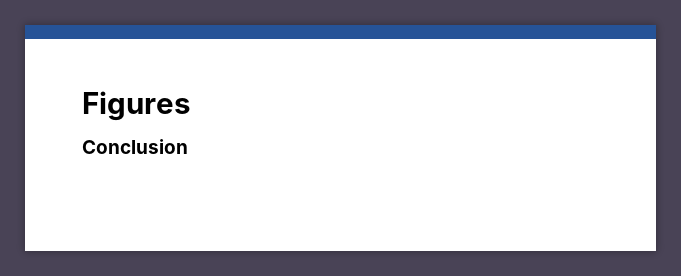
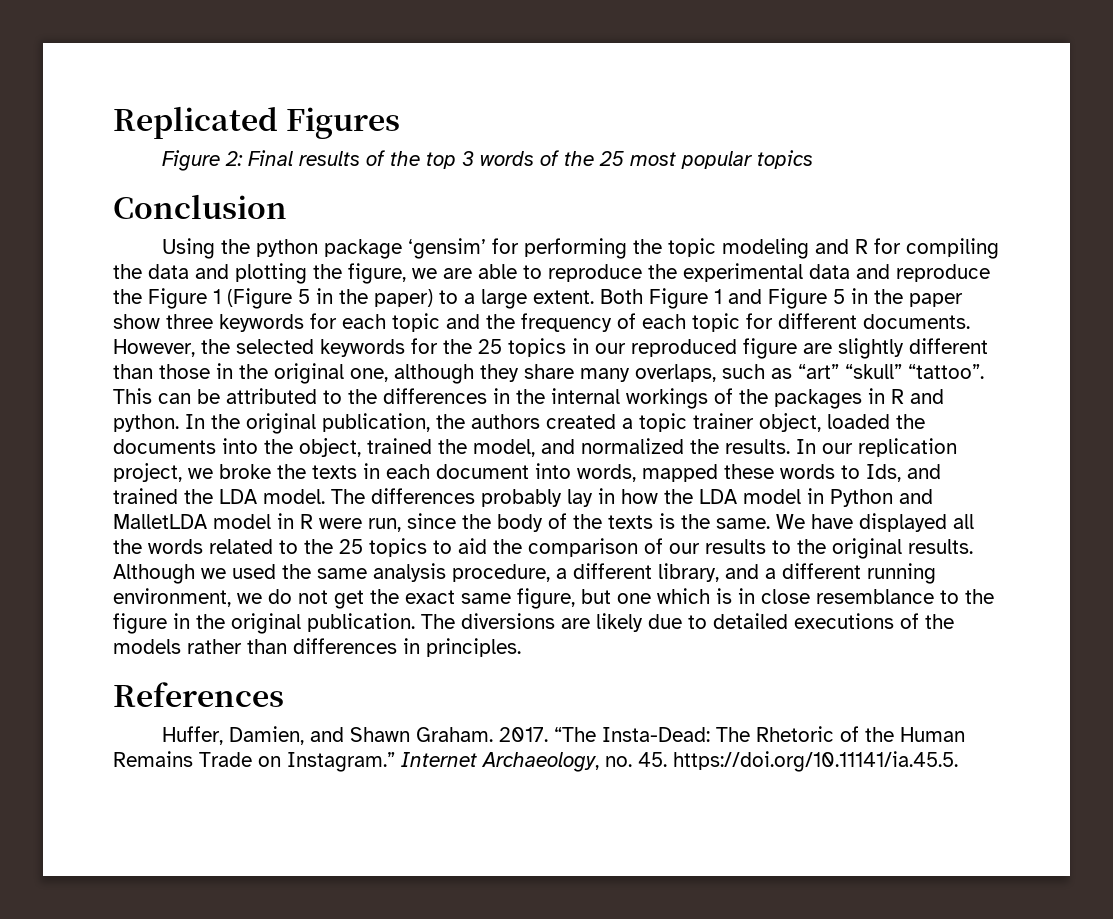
(82, 106) none -> [113,106,278,139] Replicated
[82,139,188,154] Conclusion -> [161,150,813,171] [113,194,287,219] [161,238,999,259] [113,263,990,284] [113,288,963,309] [113,313,970,332] [113,338,988,359] [113,363,984,384] [113,388,944,409] [113,413,925,434] [113,438,957,457] [113,463,941,482] [113,488,933,507] [113,513,974,532] [113,538,973,559] [113,563,936,584] [113,588,994,609] [113,613,954,634] [113,638,521,657] [113,682,284,707] [161,726,965,745] [113,751,958,772] Figure 2: Final results of the top 3 words of the 25 most popular topics // Conclusion // Using the python package ‘gensim’ for performing the topic modeling and R for compiling the data and plotting the figure, we are able to reproduce the experimental data and reproduce the Figure 1 (Figure 5 in the paper) to a large extent. Both Figure 1 and Figure 5 in the paper show three keywords for each topic and the frequency of each topic for different documents. However, the selected keywords for the 25 topics in our reproduced figure are slightly different than those in the original one, although they share many overlaps, such as “art” “skull” “tattoo”. This can be attributed to the differences in the internal workings of the packages in R and python. In the original publication, the authors created a topic trainer object, loaded the documents into the object, trained the model, and normalized the results. In our replication project, we broke the texts in each document into words, mapped these words to Ids, and trained the LDA model. The differences probably lay in how the LDA model in Python and MalletLDA model in R were run, since the body of the texts is the same. We have displayed all the words related to the 25 topics to aid the comparison of our results to the original results. Although we used the same analysis procedure, a different library, and a different running environment, we do not get the exact same figure, but one which is in close resemblance to the figure in the original publication. The diversions are likely due to detailed executions of the models rather than differences in principles. // References // Huffer, Damien, and Shawn Graham. 2017. “The Insta-Dead: The Rhetoric of the Human Remains Trade on Instagram.” Internet Archaeology, no. 45. https://doi.org/10.11141/ia.45.5.

